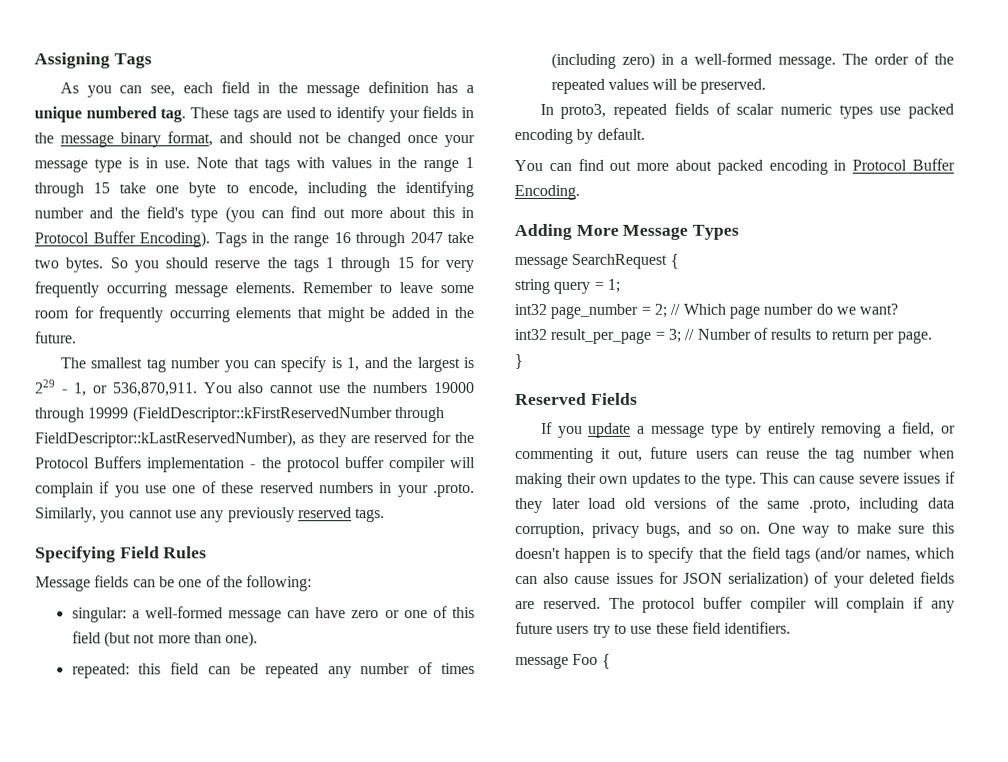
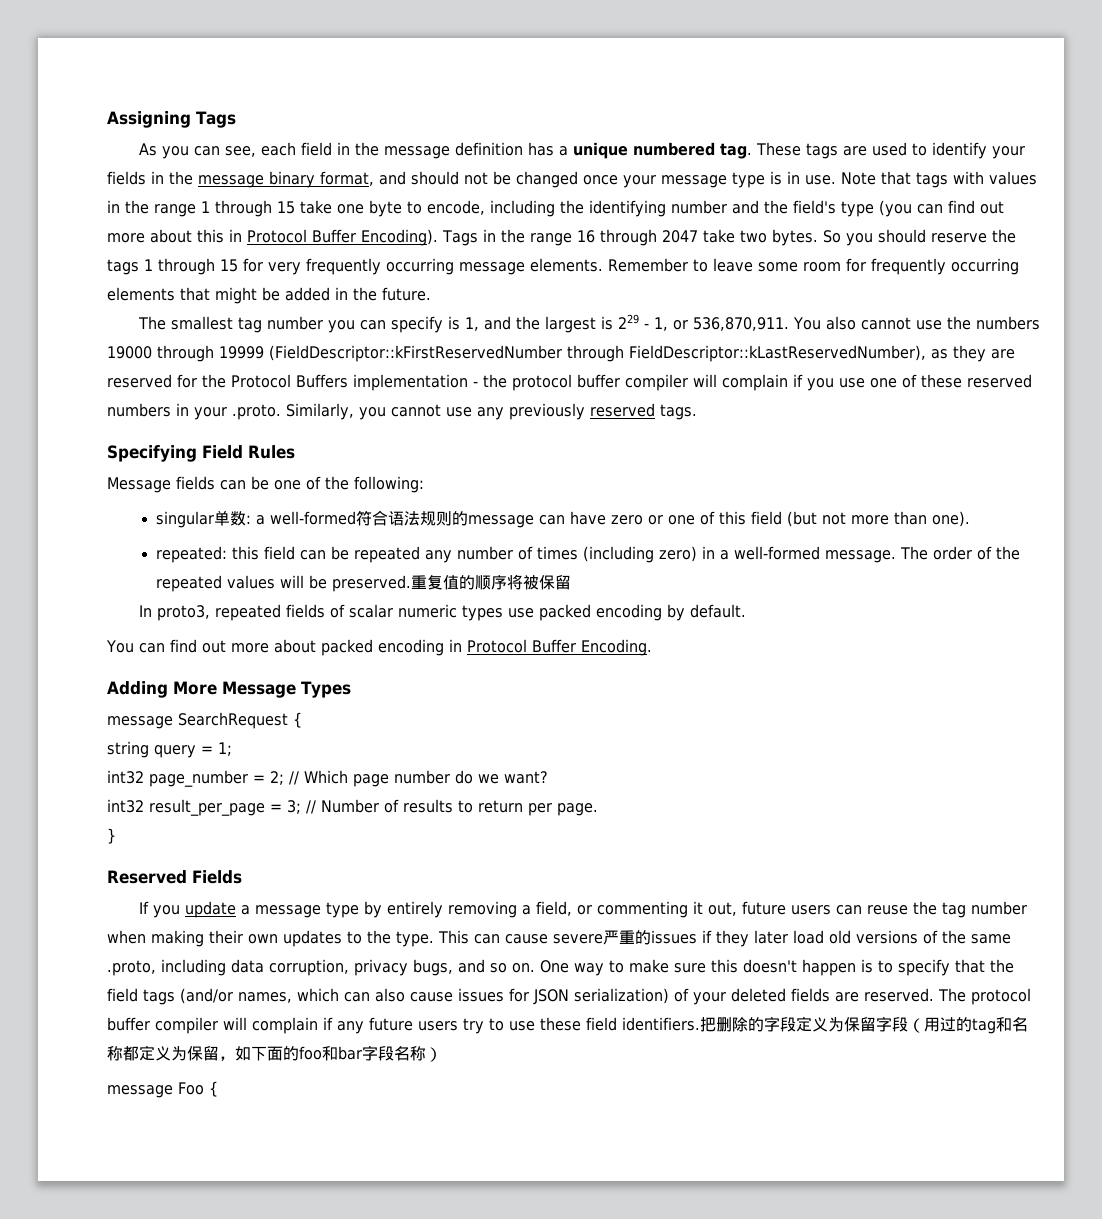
[71,606,223,623] singular: a well-formed -> [156,510,469,528] singular单数: a well-formed符合语法规则的
(766, 86) none -> [411,574,572,590] 重复值的顺序将被保留
(900, 479) none -> [603,930,651,945] 严重的
(792, 627) none -> [700,1016,1028,1034] [107,1045,442,1062] 把删除的字段定义为保留字段（用过的tag和名称都定义为保留，如下面的foo和bar字段名称）

